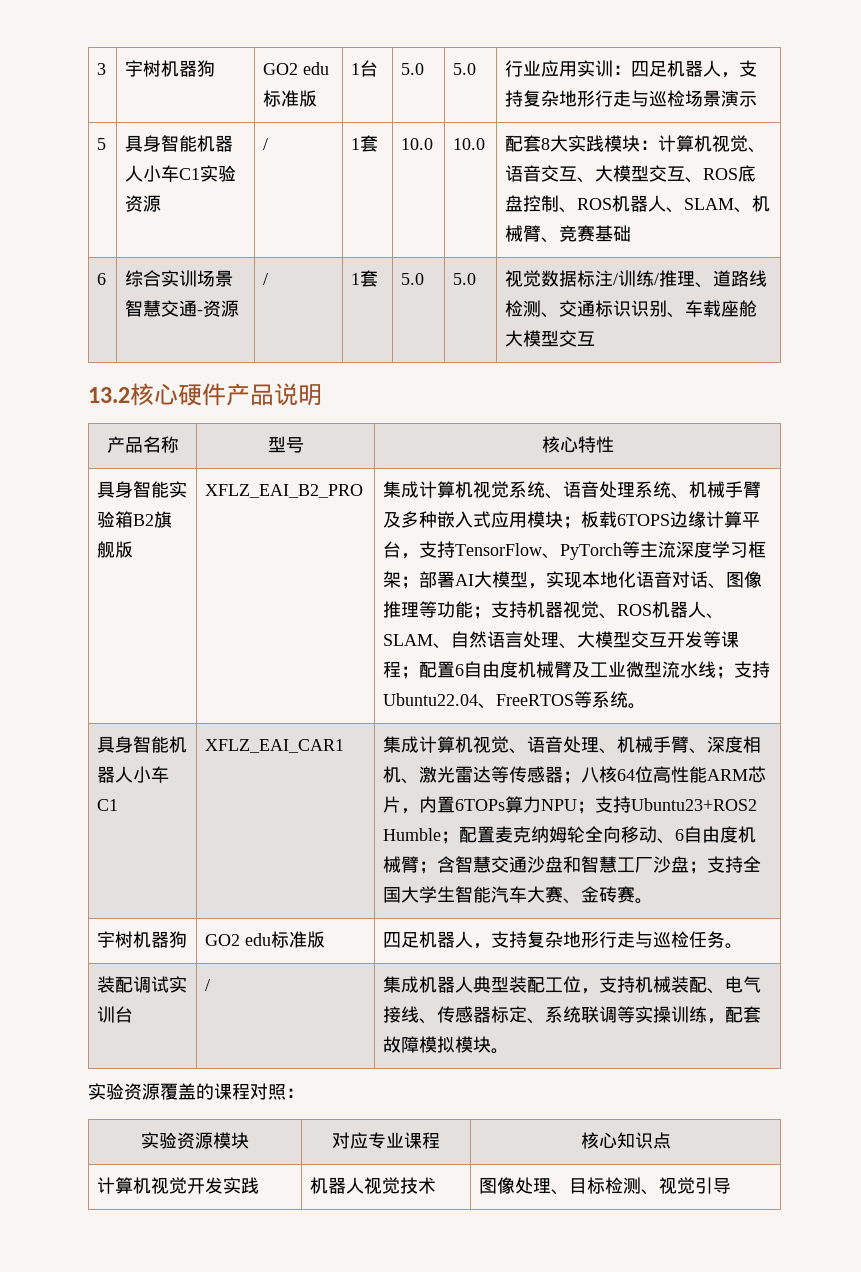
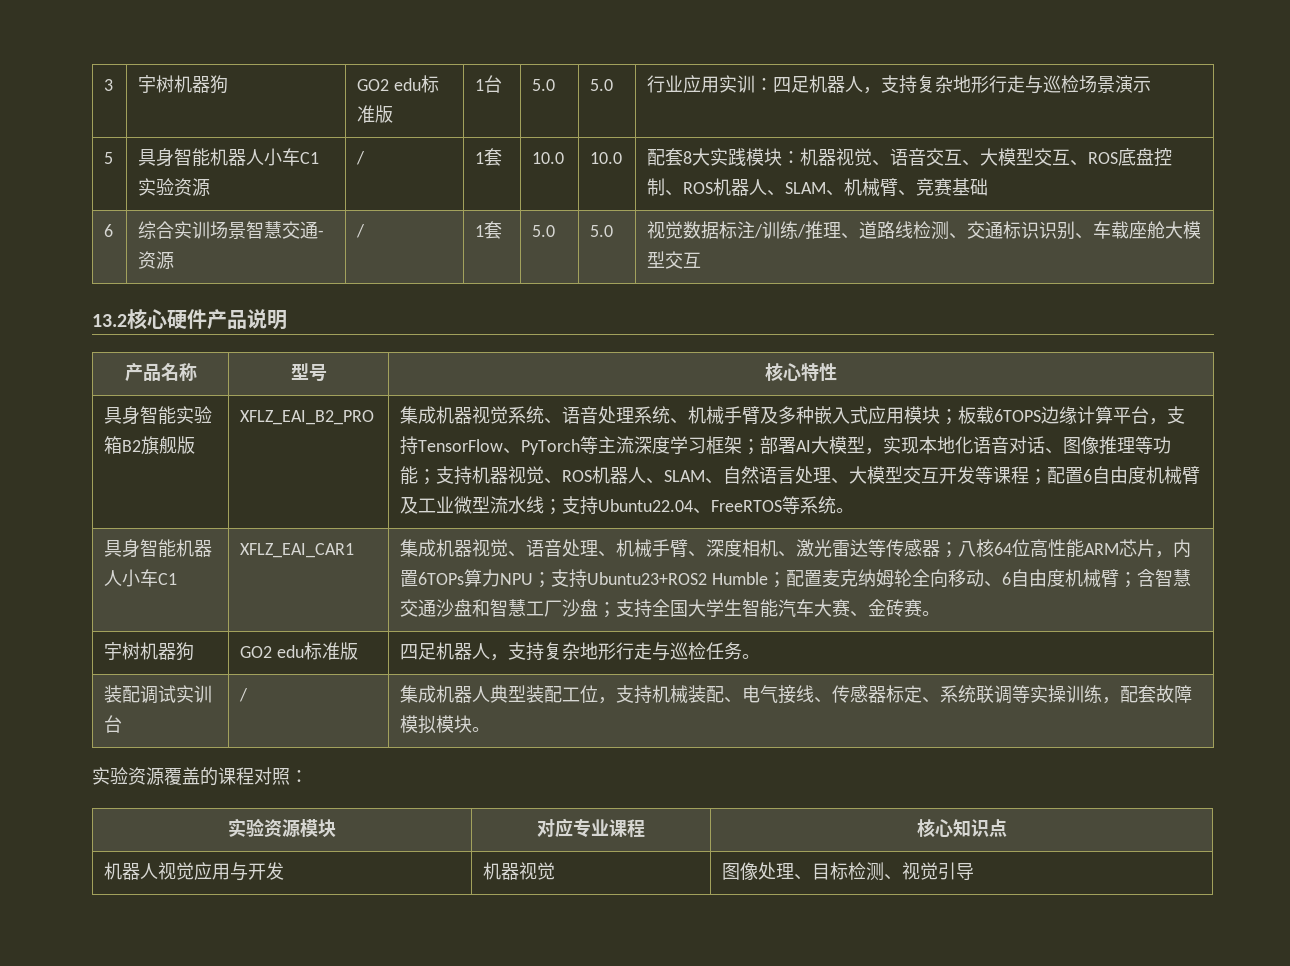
[658,135,713,152] 计算机 -> [800,148,837,166] 机器
[419,481,474,498] 计算机 -> [436,406,473,424] 机器
[419,736,474,753] 计算机 -> [436,539,473,557] 机器
[97,1177,260,1194] [310,1177,437,1194] 计算机视觉开发实践 | 机器人视觉技术 -> [104,862,285,881] [483,862,556,880] 机器人视觉应用与开发 | 机器视觉

